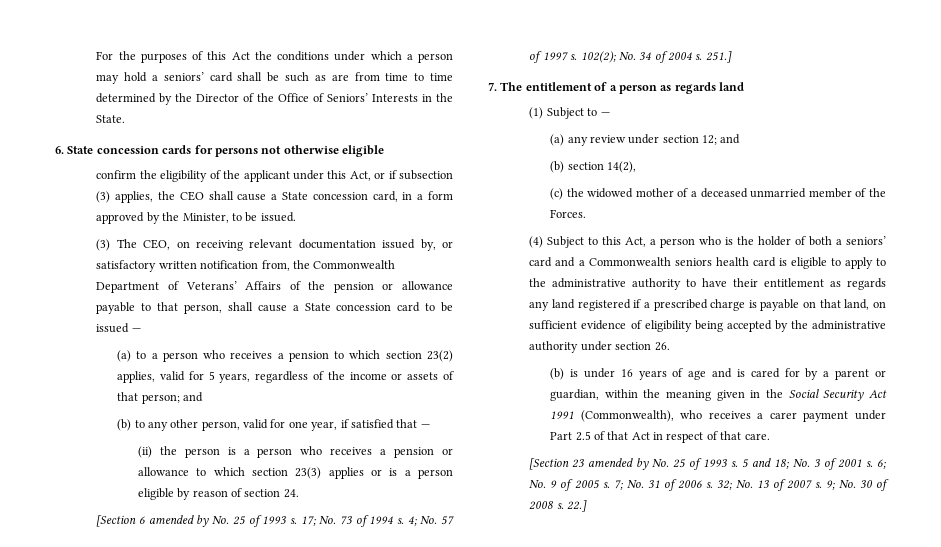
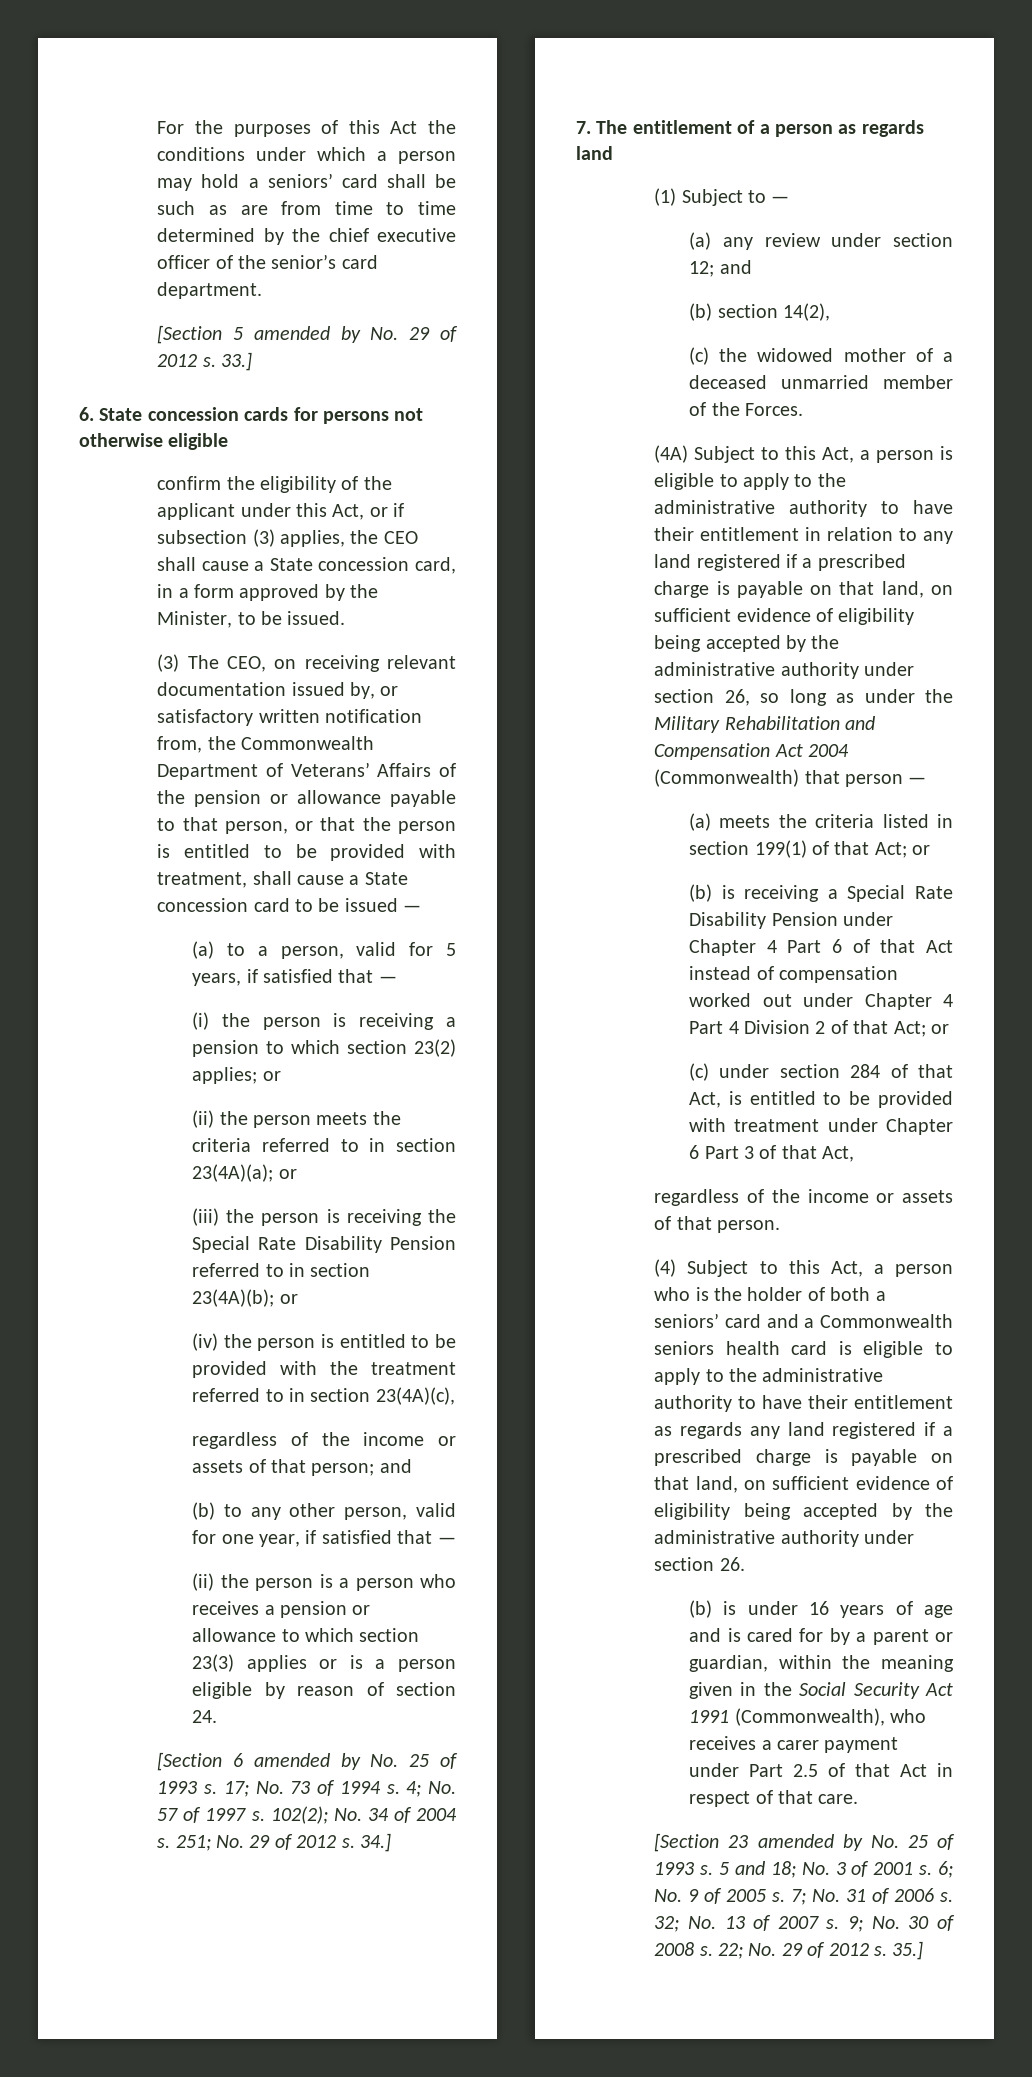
[196,93,453,102] [96,115,126,123] Director of the Office of Seniors’ Interests in the State. -> [328,228,456,242] [157,254,378,269] [157,282,263,299] [157,325,458,344] [157,352,253,371] chief executive officer of the senior’s card department. // [Section 5 amended by No. 29 of 2012 s. 33.]
(223, 309) none -> [295,817,456,834] [157,844,456,861] [157,872,248,888] or that the person is entitled to be provided with treatment,
[162,350,273,362] person who receives -> [280,942,456,959] [192,969,397,986] [192,1012,435,1030] person, valid for 5 years, if satisfied that — // (i) the person is receiving
[117,371,251,383] applies, valid for 5 years, -> [192,1067,281,1084] [192,1110,401,1128] [192,1138,456,1152] [192,1164,297,1182] [192,1208,456,1226] [192,1236,456,1253] [192,1263,371,1277] [192,1289,298,1307] [192,1333,456,1351] [192,1361,456,1378] [192,1387,455,1405] applies; or // (ii) the person meets the criteria referred to in section 23(4A)(a); or // (iii) the person is receiving the Special Rate Disability Pension referred to in section 23(4A)(b); or // (iv) the person is entitled to be provided with the treatment referred to in section 23(4A)(c), //
[705,51,732,63] 251.] -> [175,1833,392,1852] 251; No. 29 of 2012 s. 34.]
(587, 213) none -> [654,445,953,463] [654,473,846,490] [654,500,953,517] [654,527,953,544] [654,554,906,571] [654,581,953,598] [654,608,915,625] [654,635,840,652] [654,662,915,679] [654,689,954,706] [654,716,876,733] [654,743,850,760] [654,769,927,787] [689,813,953,831] [689,840,931,858] [689,884,953,902] [689,912,893,929] [689,939,953,956] [689,966,898,983] [689,993,953,1010] [689,1020,949,1037] [689,1063,953,1081] [689,1091,953,1108] [689,1118,953,1135] [689,1145,855,1162] [654,1189,953,1206] [654,1216,781,1233] // (4A) Subject to this Act, a person is eligible to apply to the administrative authority to have their entitlement in relation to any land registered if a prescribed charge is payable on that land, on sufficient evidence of eligibility being accepted by the administrative authority under section 26, so long as under the Military Rehabilitation and Compensation Act 2004 (Commonwealth) that person — // (a) meets the criteria listed in section 199(1) of that Act; or // (b) is receiving a Special Rate Disability Pension under Chapter 4 Part 6 of that Act instead of compensation worked out under Chapter 4 Part 4 Division 2 of that Act; or // (c) under section 284 of that Act, is entitled to be provided with treatment under Chapter 6 Part 3 of that Act, // regardless of the income or assets of that person.
[567,500,588,512] 22.] -> [718,1941,924,1960] 22; No. 29 of 2012 s. 35.]

